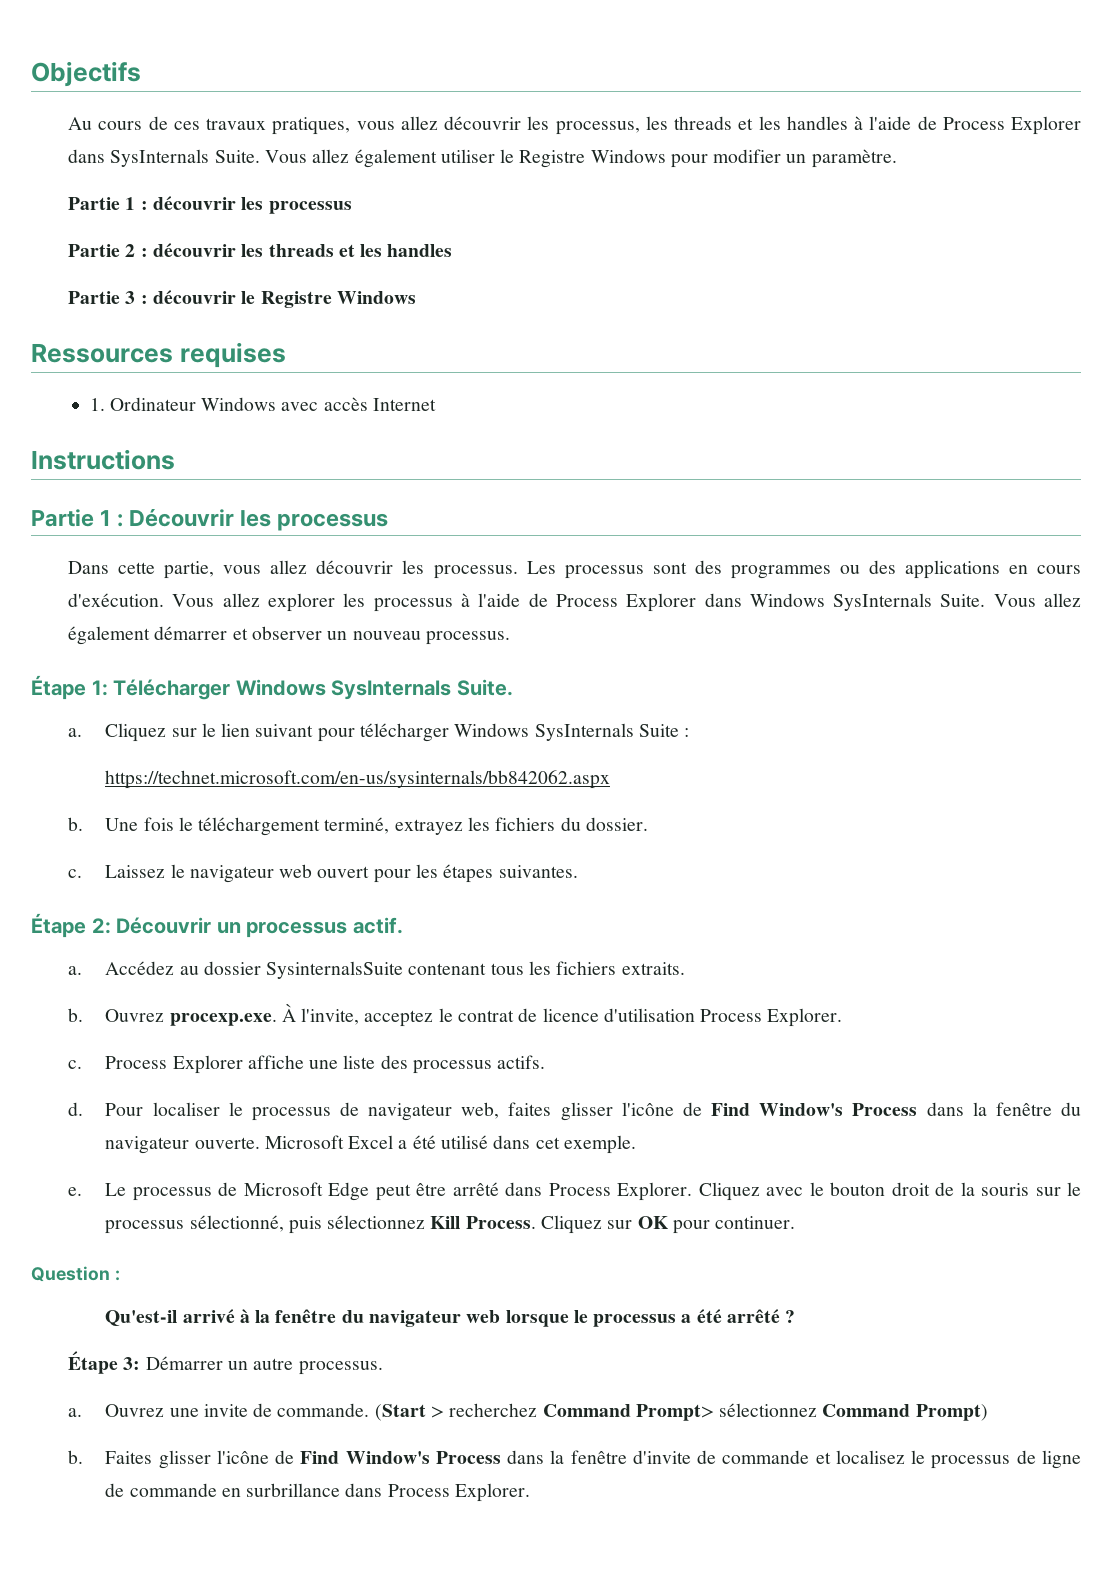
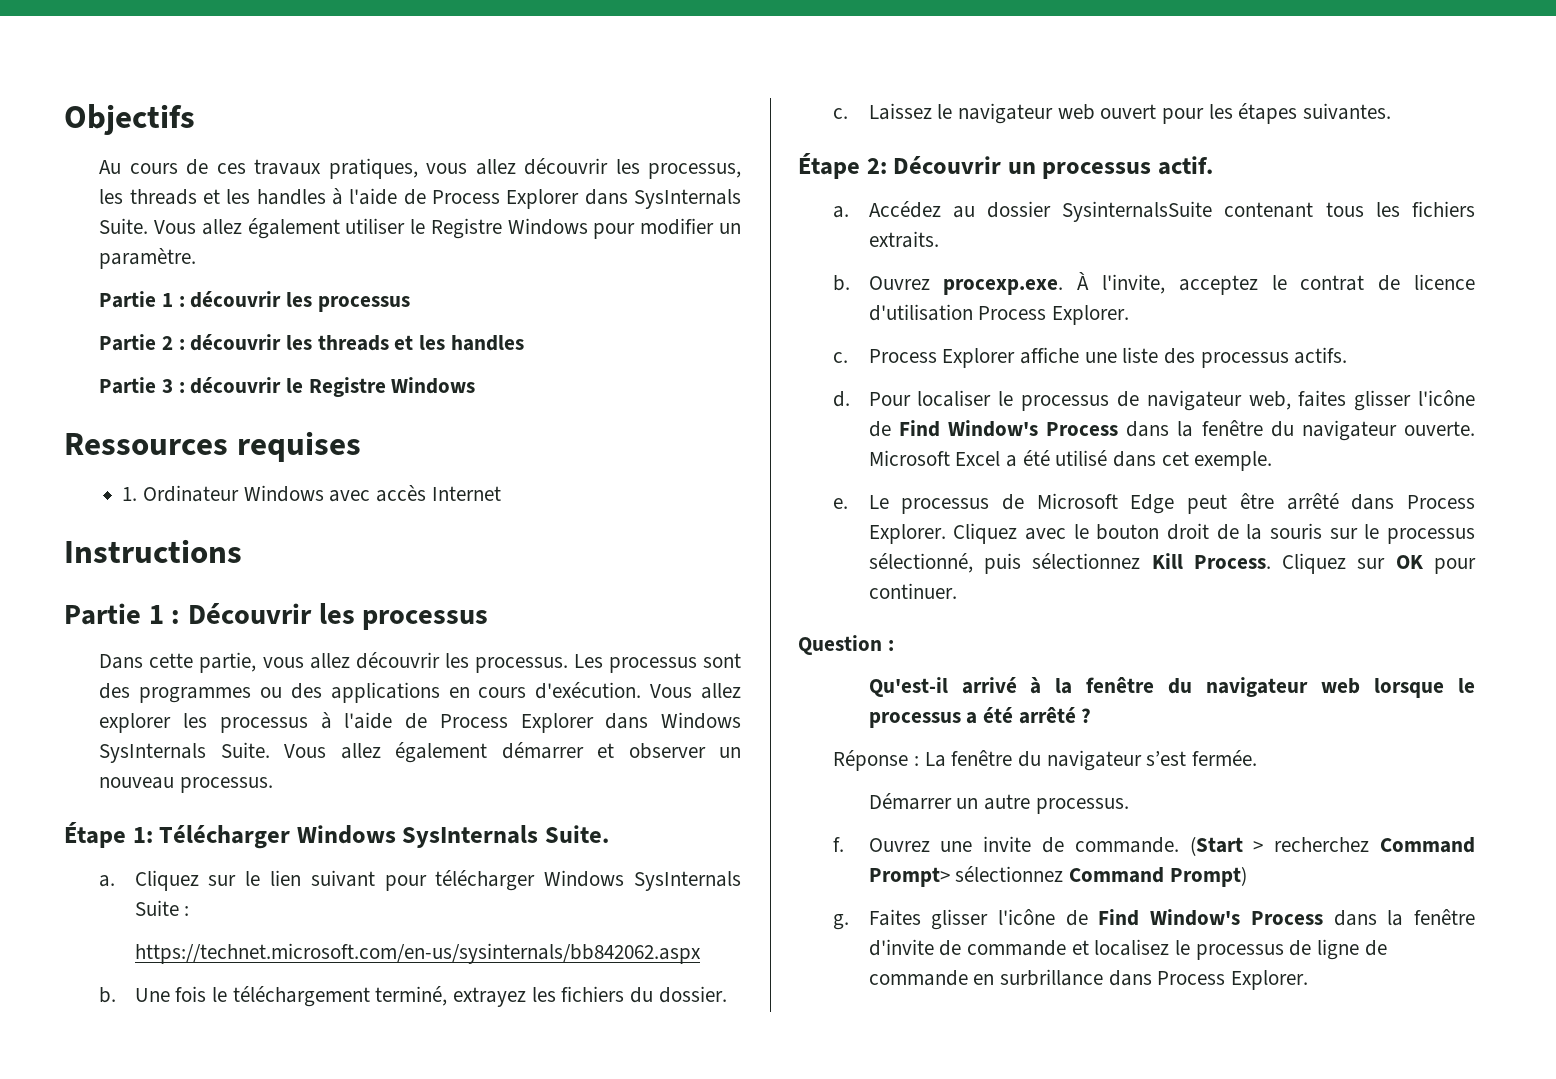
[68,1351,141,1374] Étape 3: -> [833,750,1257,771] Réponse : La fenêtre du navigateur s’est fermée. //
[68,1408,83,1417] a. -> [833,837,845,852] f.
[68,1450,84,1464] b. -> [833,914,850,930] g.

